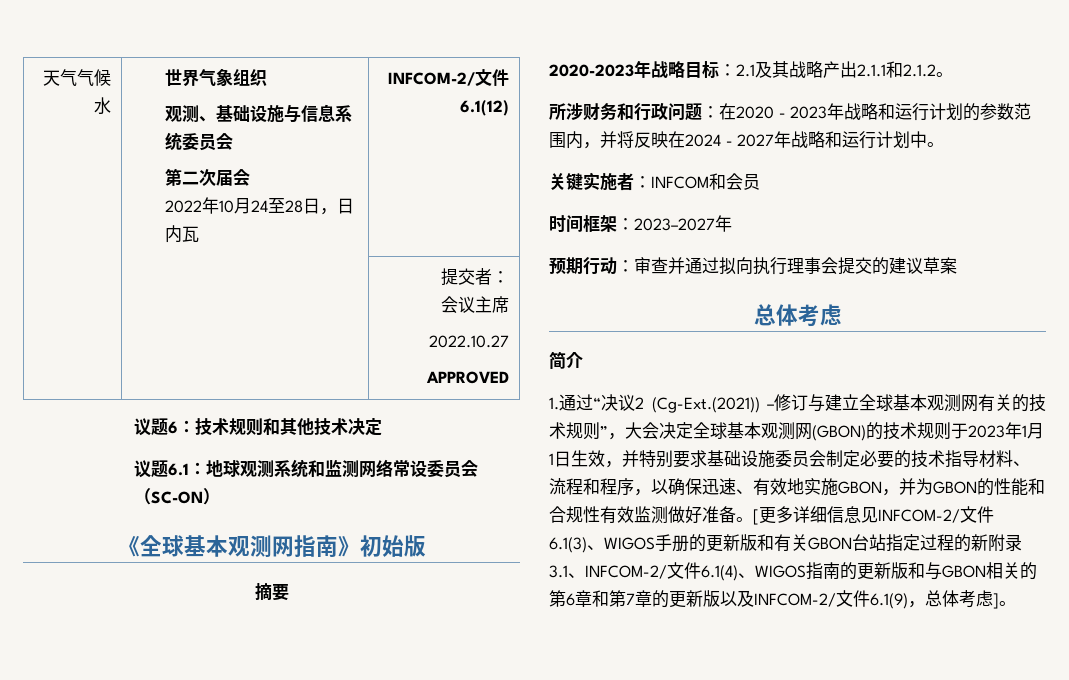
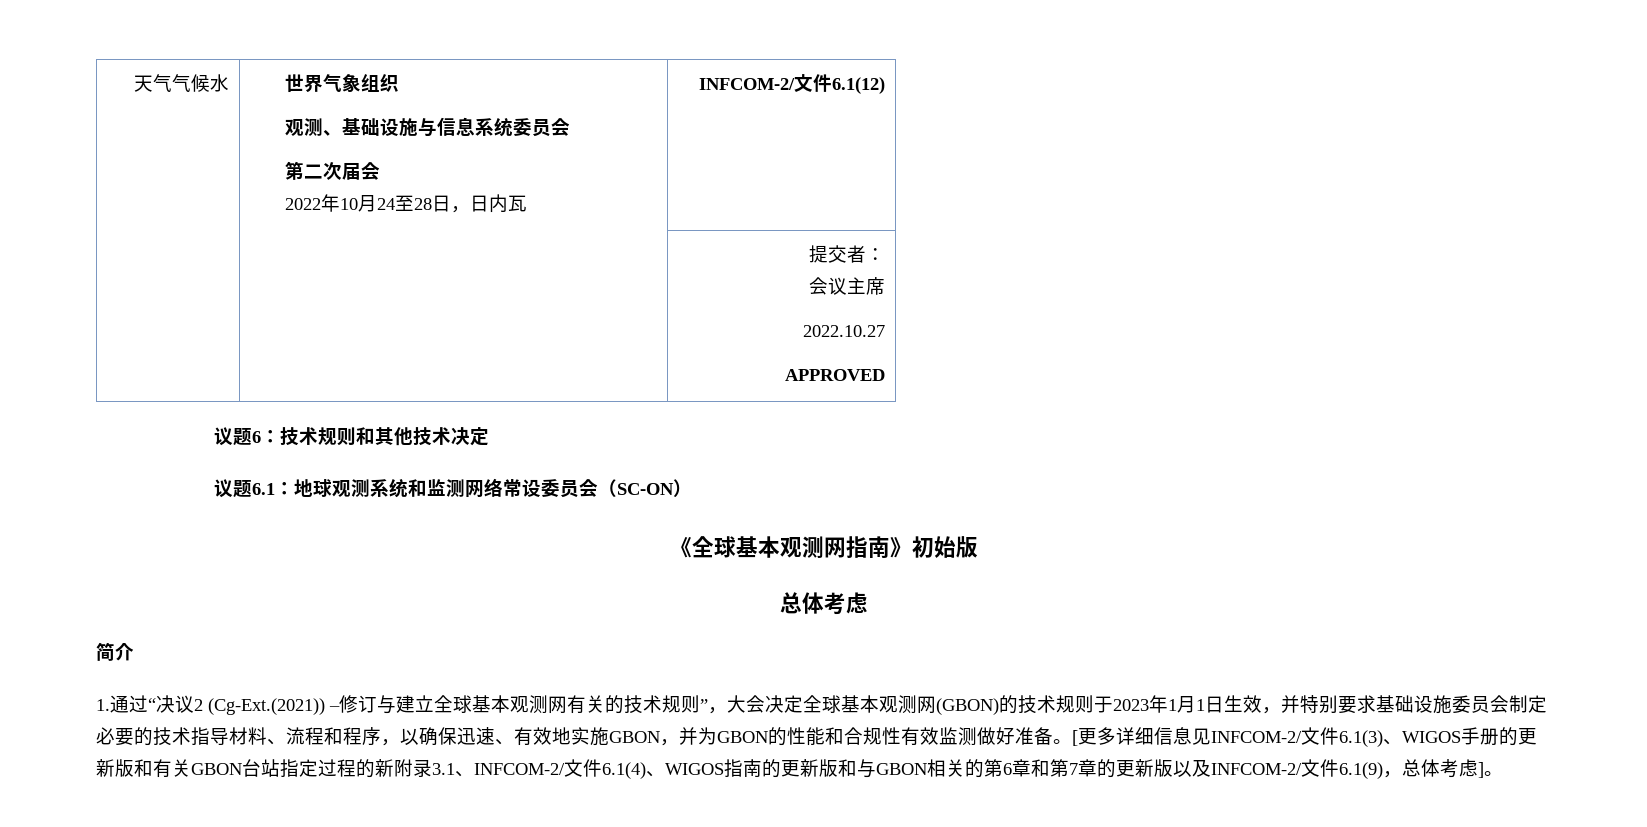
[254,583,289,601] [549,60,953,79] [549,103,1032,121] [549,131,945,149] [549,172,760,191] [549,215,732,233] [549,257,957,275] // 摘要 // 2020-2023年战略目标：2.1及其战略产出2.1.1和2.1.2。 // 所涉财务和行政问题：在2020 - 2023年战略和运行计划的参数范围内，并将反映在2024 - 2027年战略和运行计划中。 // 关键实施者：INFCOM和会员 // 时间框架：2023–2027年 // 预期行动：审查并通过拟向执行理事会提交的建议草案 -> (978, 547) none

